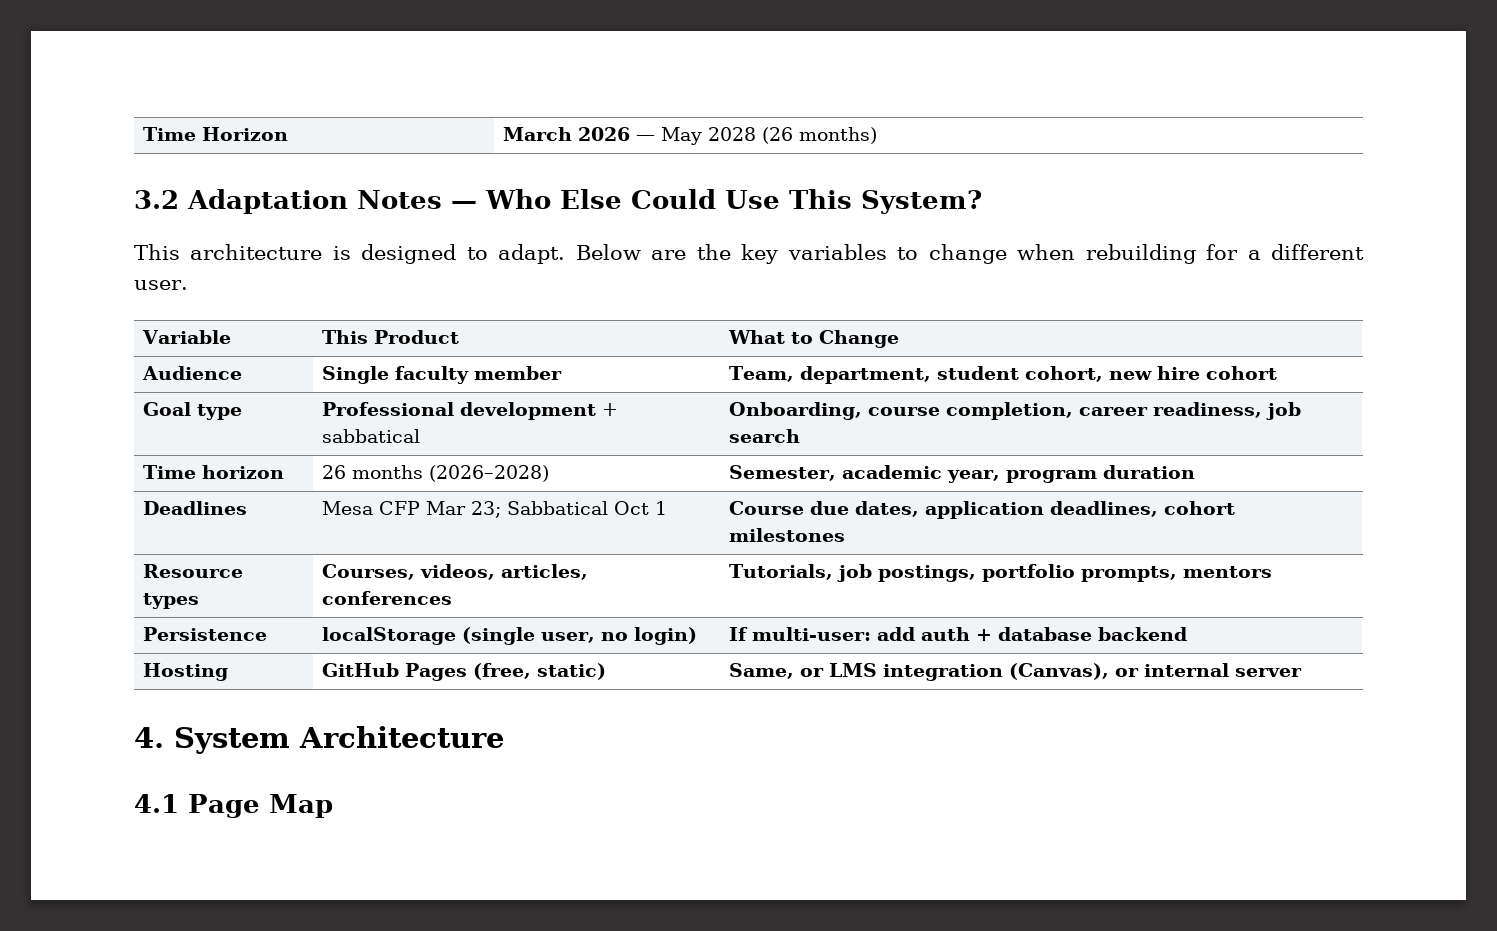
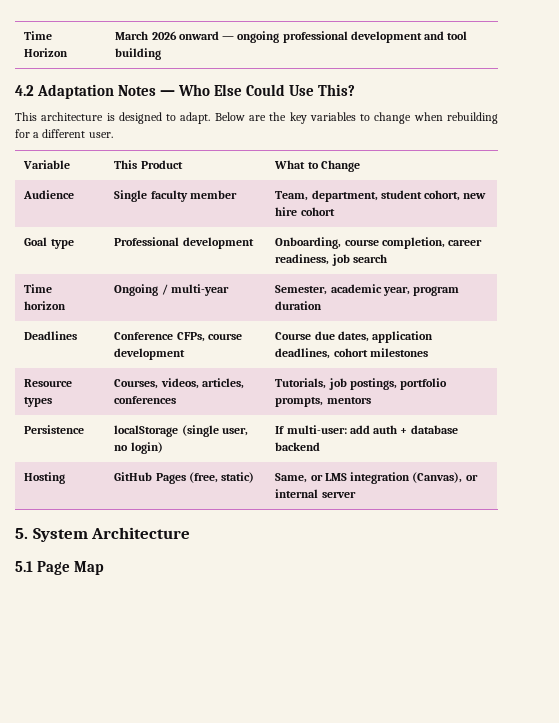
[636,127,878,145] [134,190,179,209] — May 2028 (26 months) // 3.2 -> [178,31,468,43] [115,48,162,60] [15,85,34,96] onward — ongoing professional development and tool building // 4.2
[789,189,982,214] This System? -> [318,84,356,96] This?
[602,403,619,416] [322,429,421,443] + sabbatical -> (254, 243) none
[322,465,550,482] 26 months (2026–2028) -> [114,284,229,296] Ongoing / multi-year
[322,501,668,518] Mesa CFP Mar 23; Sabbatical Oct 1 -> [114,332,242,342] [114,348,186,360] Conference CFPs, course development
[134,727,164,748] 4. -> [15,528,28,539] 5.
[134,794,179,813] 4.1 -> [15,561,33,572] 5.1

